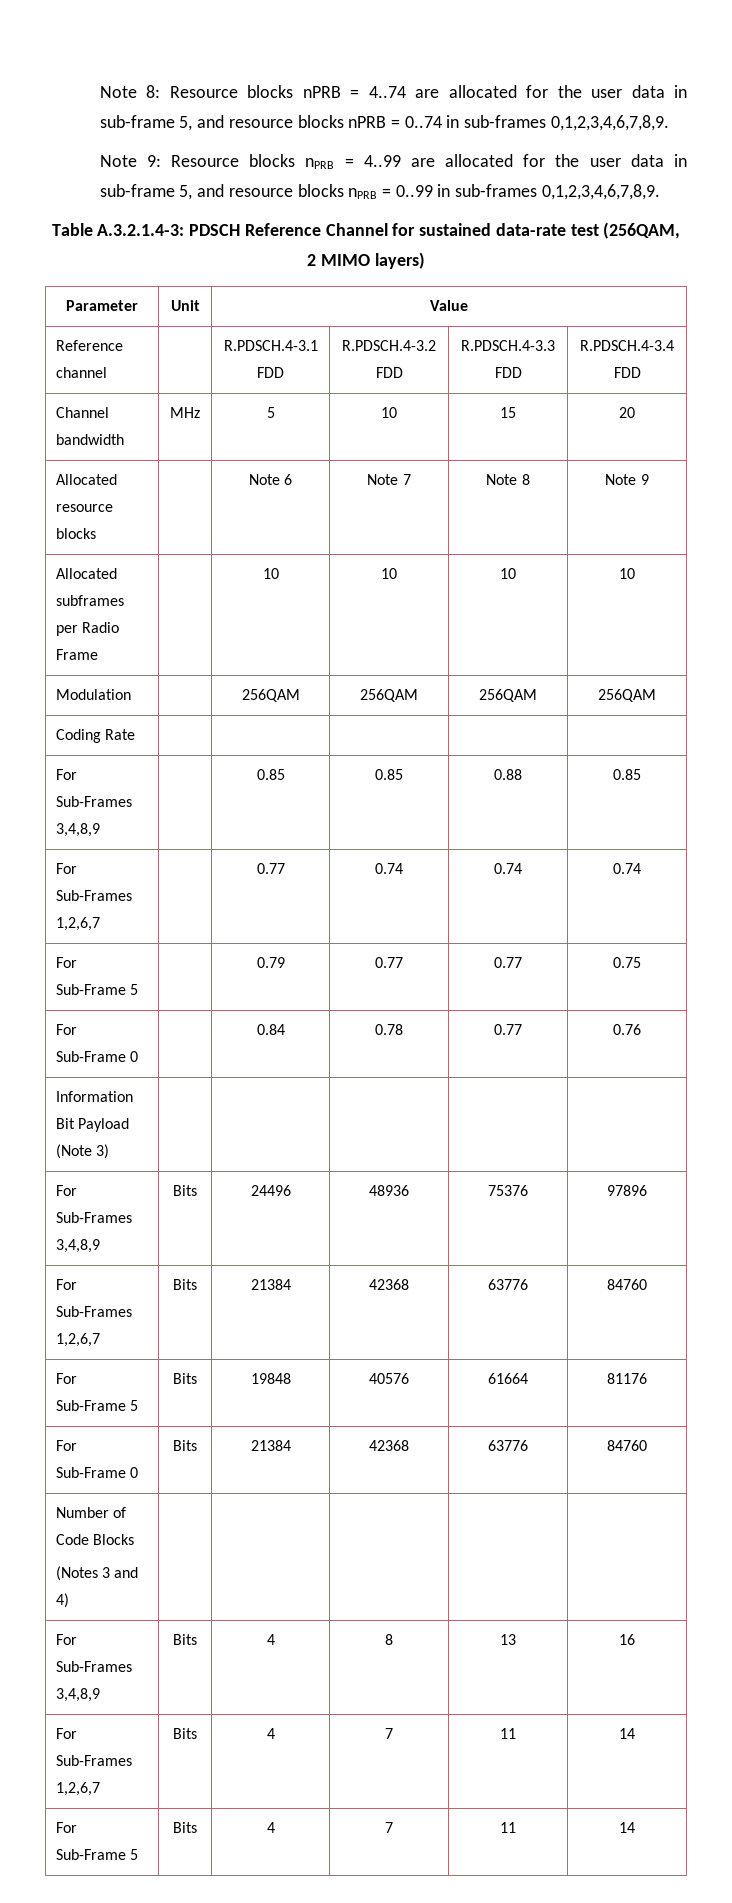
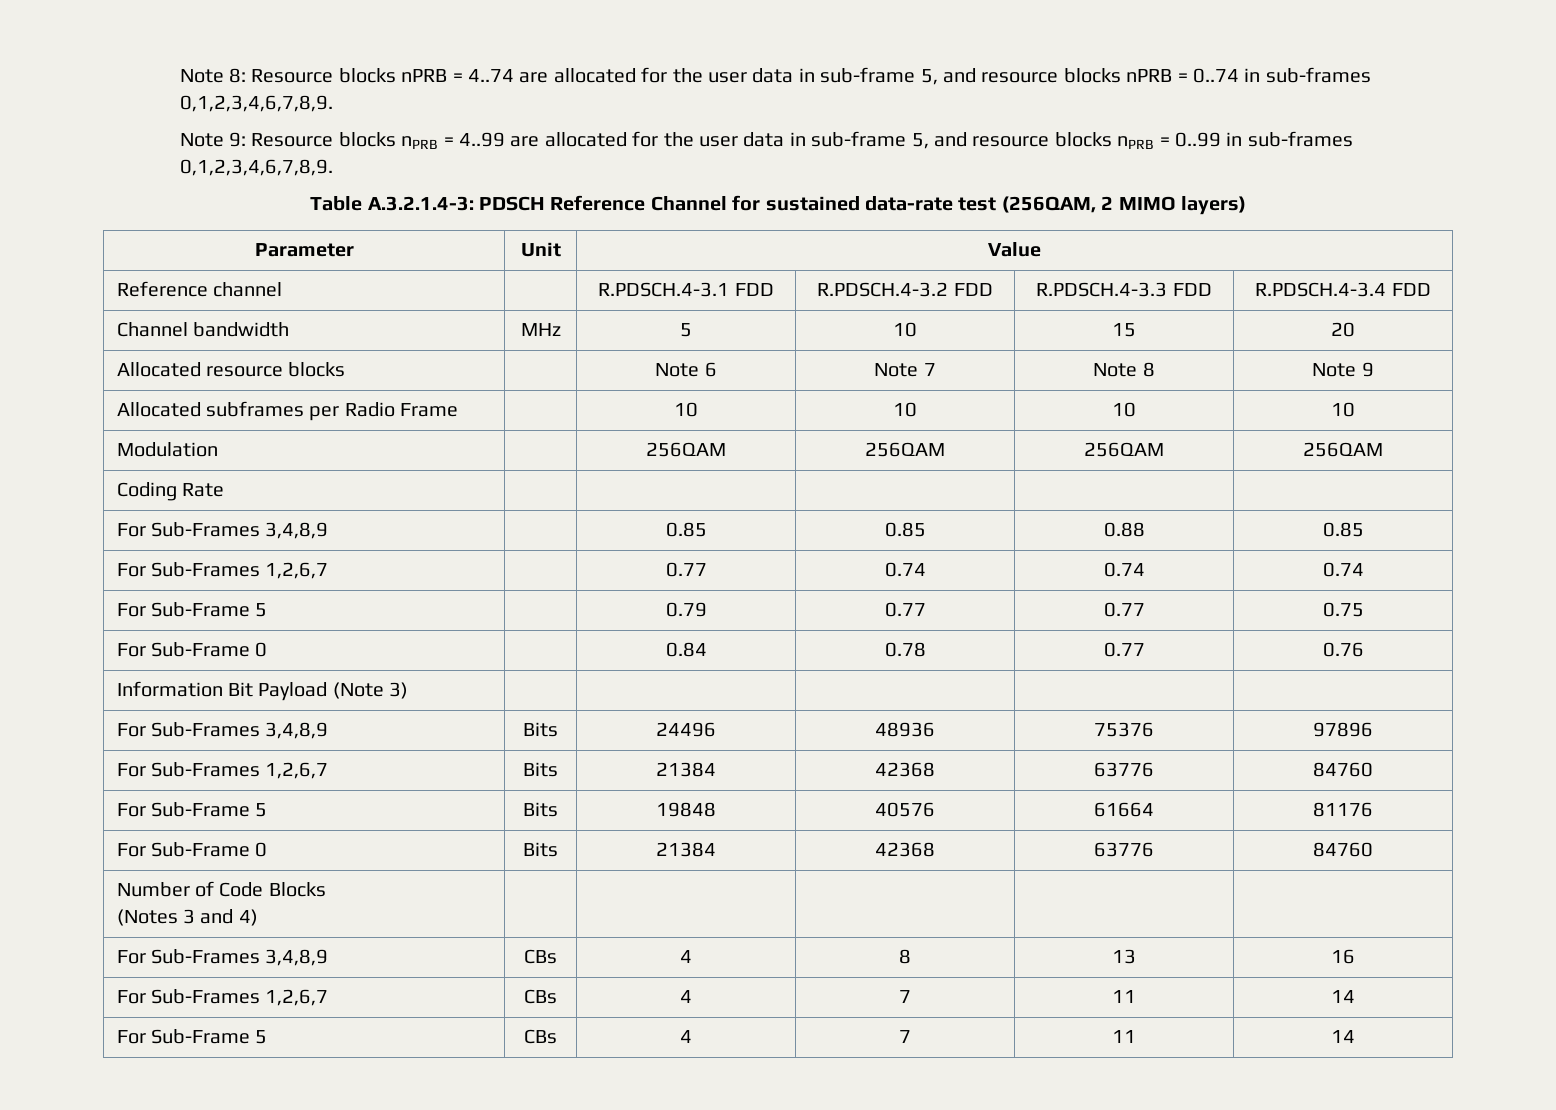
[173,1634,197,1645] Bits -> [524,949,557,964] CBs
[173,1728,197,1739] Bits -> [524,989,557,1004] CBs
[173,1822,197,1833] Bits -> [524,1029,557,1044] CBs

